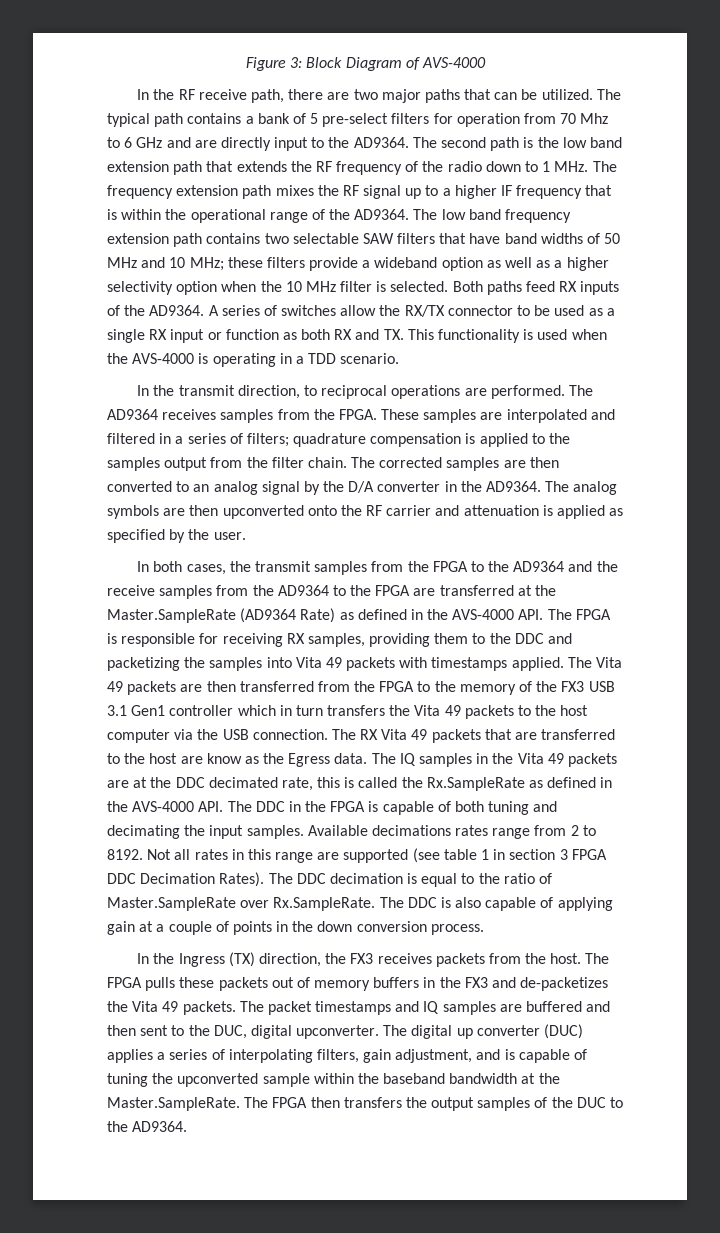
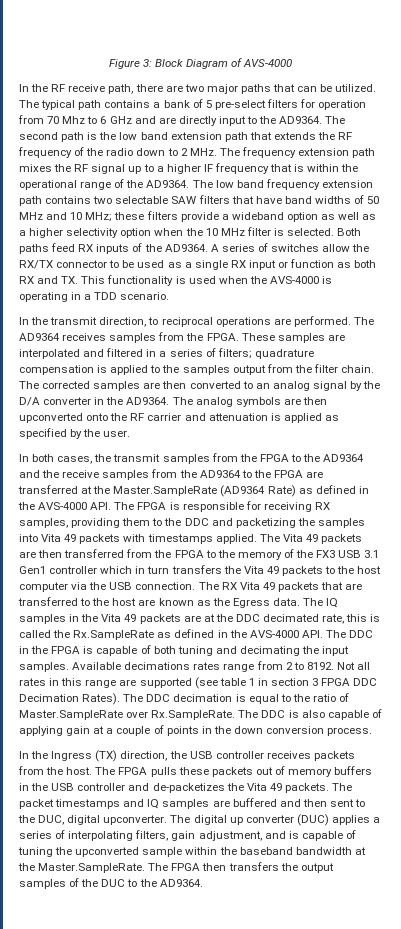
[542,161,551,172] 1 -> [180,148,188,156] 2
[206,753,242,764] know -> [158,598,194,606] known
[350,953,374,964] FX3 -> [189,751,264,759] USB controller
[464,977,488,988] FX3 -> [51,783,126,791] USB controller

